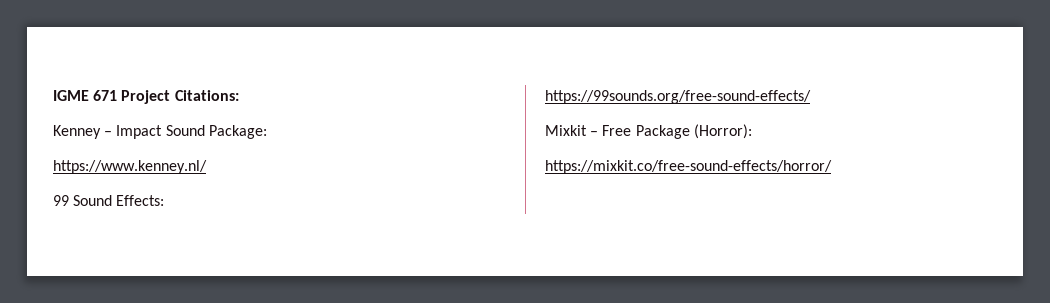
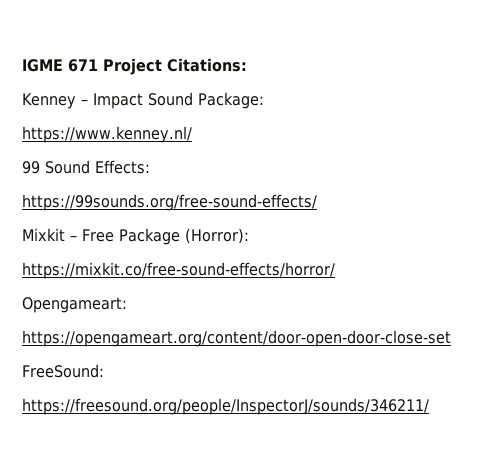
(832, 167) none -> [22,297,127,313] [22,330,451,347] [22,364,104,378] [22,398,429,415] // Opengameart: // https://opengameart.org/content/door-open-door-close-set // FreeSound: // https://freesound.org/people/InspectorJ/sounds/346211/

